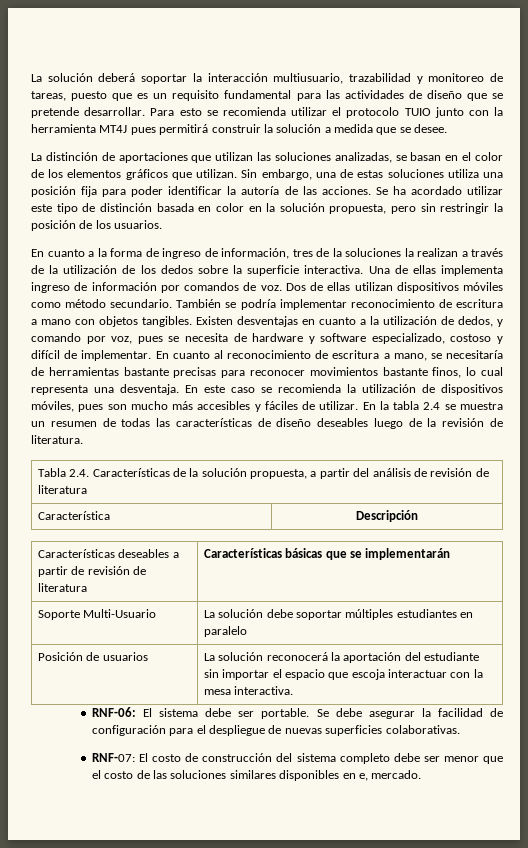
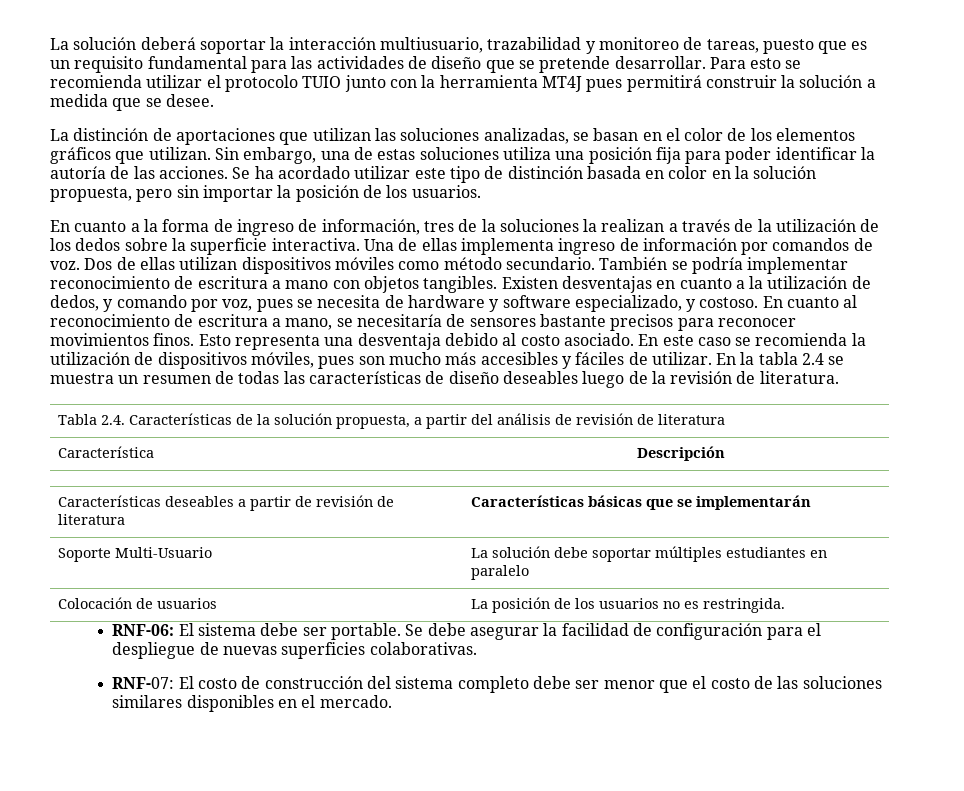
[440,203,490,214] restringir -> [202,185,273,202] importar
[450,334,503,344] [31,350,152,361] costoso y difícil de implementar. -> [686,297,759,312] y costoso.
[48,367,504,378] [31,384,179,395] herramientas bastante precisas para reconocer movimientos bastante finos, lo cual representa una desventaja. -> [469,314,796,331] [50,333,634,350] sensores bastante precisos para reconocer movimientos finos. Esto representa una desventaja debido al costo asociado.
[37,652,83,661] Posición -> [57,597,132,609] Colocación
[218,652,480,663] [203,669,483,680] [203,686,294,695] solución reconocerá la aportación del estudiante sin importar el espacio que escoja interactuar con la mesa interactiva. -> [491,597,785,613] posición de los usuarios no es restringida.
[358,773,368,781] e, -> [301,695,316,708] el

